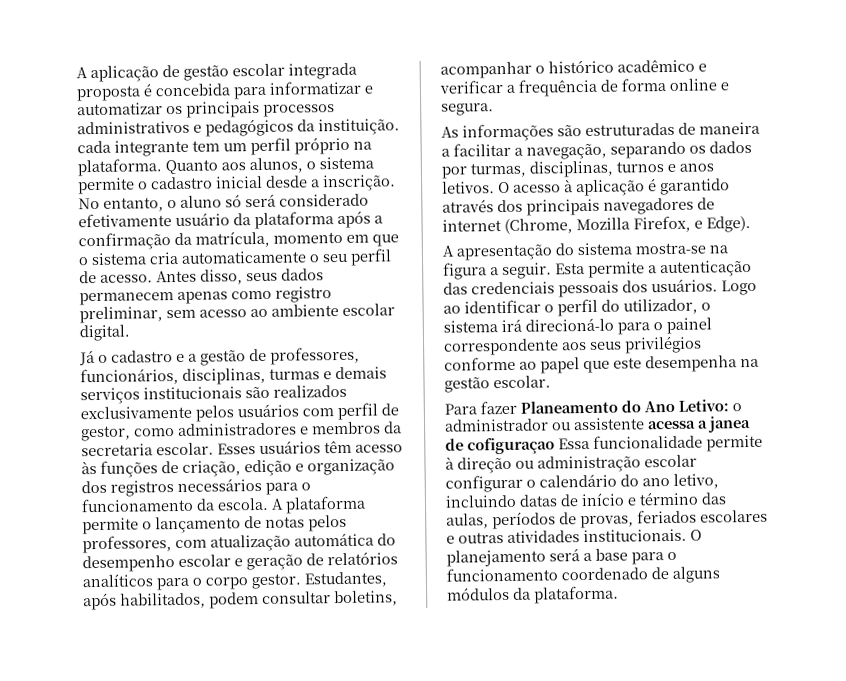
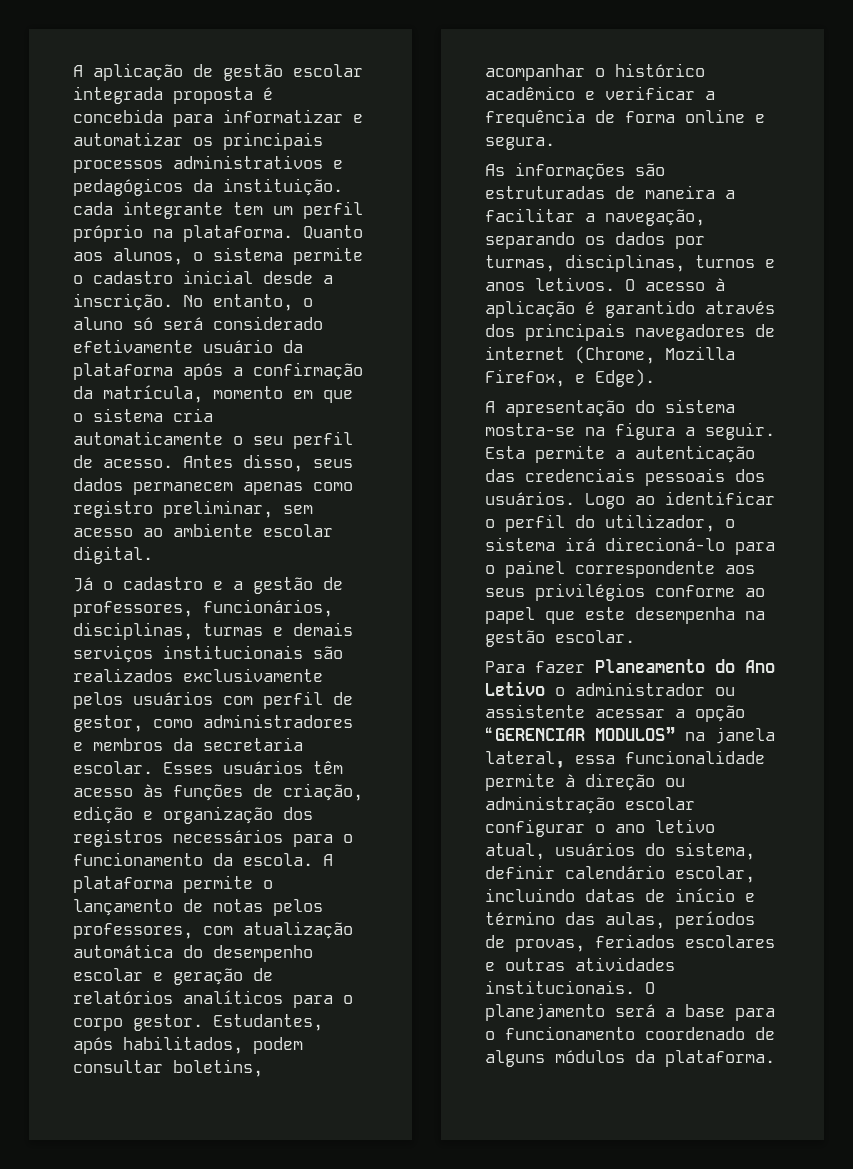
[678,399,729,412] Letivo: -> [485,681,545,696] Letivo
[648,416,751,433] [445,437,590,455] acessa a janea de cofiguraçao Essa -> [595,705,745,722] [485,727,775,744] [485,751,615,769] acessar a opção “GERENCIAR MODULOS” na janela lateral, essa
[539,473,719,489] calendário do ano letivo, -> [615,819,715,833] [485,842,755,860] [485,865,755,883] ano letivo atual, usuários do sistema, definir calendário escolar,

